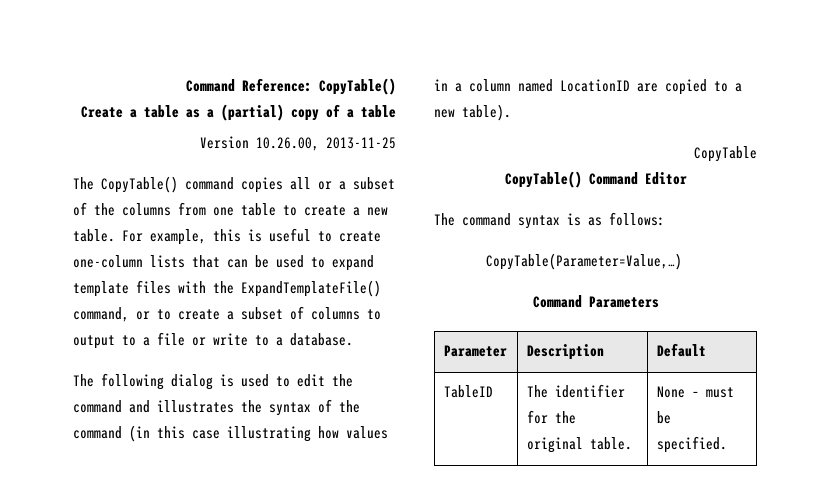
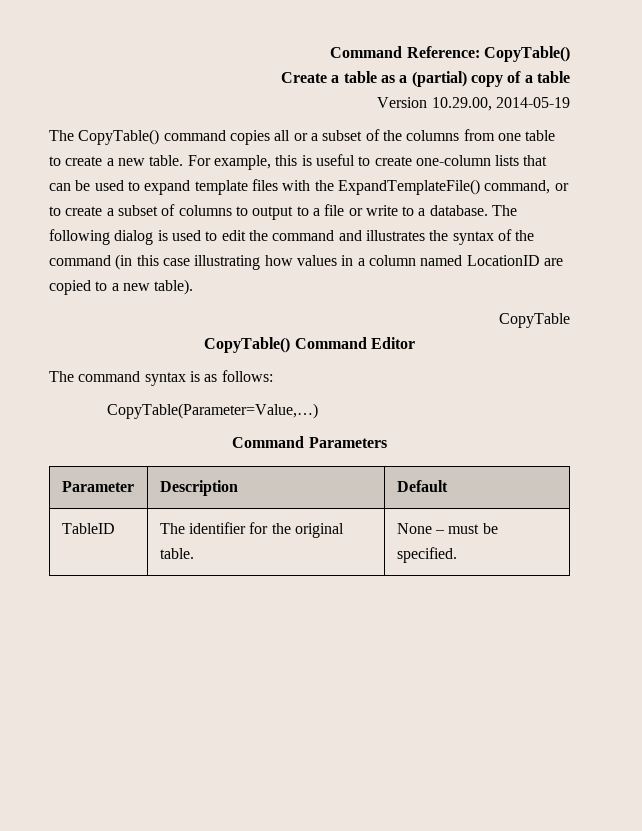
[256,137,396,151] 10.26.00, 2013-11-25 -> [431,97,570,111] 10.29.00, 2014-05-19
(353, 339) // -> (488, 210) none

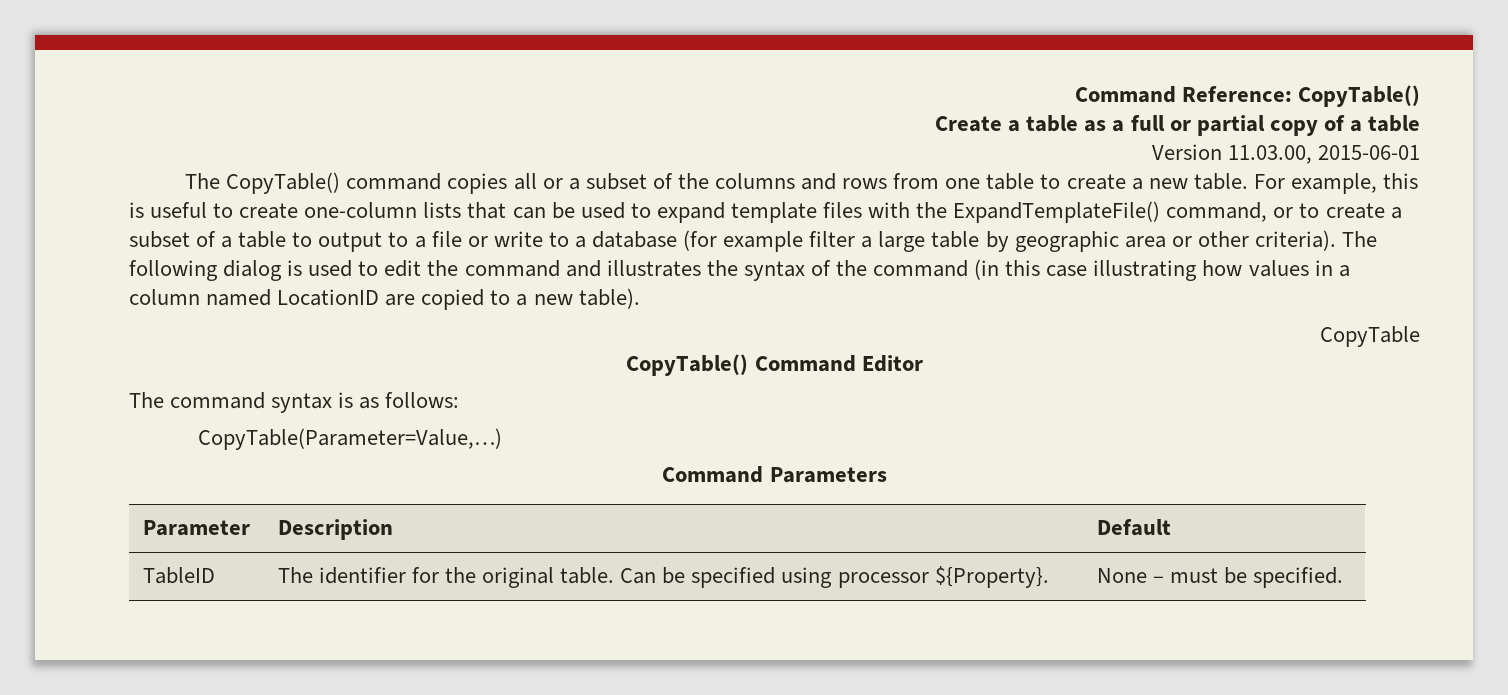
[411,71,467,87] (partial) -> [1130,115,1265,136] full or partial
[431,97,570,111] 10.29.00, 2014-05-19 -> [1227,145,1420,164] 11.03.00, 2015-06-01
(460, 135) none -> [801,173,888,190] and rows
[178,205,232,216] columns -> [221,231,287,248] a table
[429,205,488,216] database. -> [591,230,1336,252] database (for example filter a large table by geographic area or other criteria).
(194, 553) none -> [620,566,1049,588] Can be specified using processor ${Property}.

